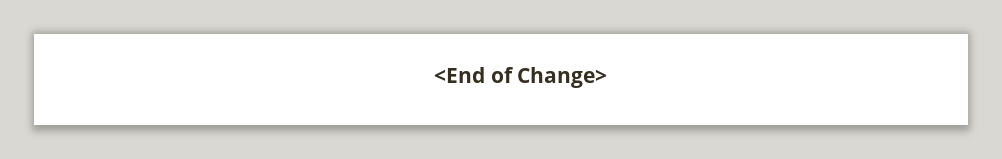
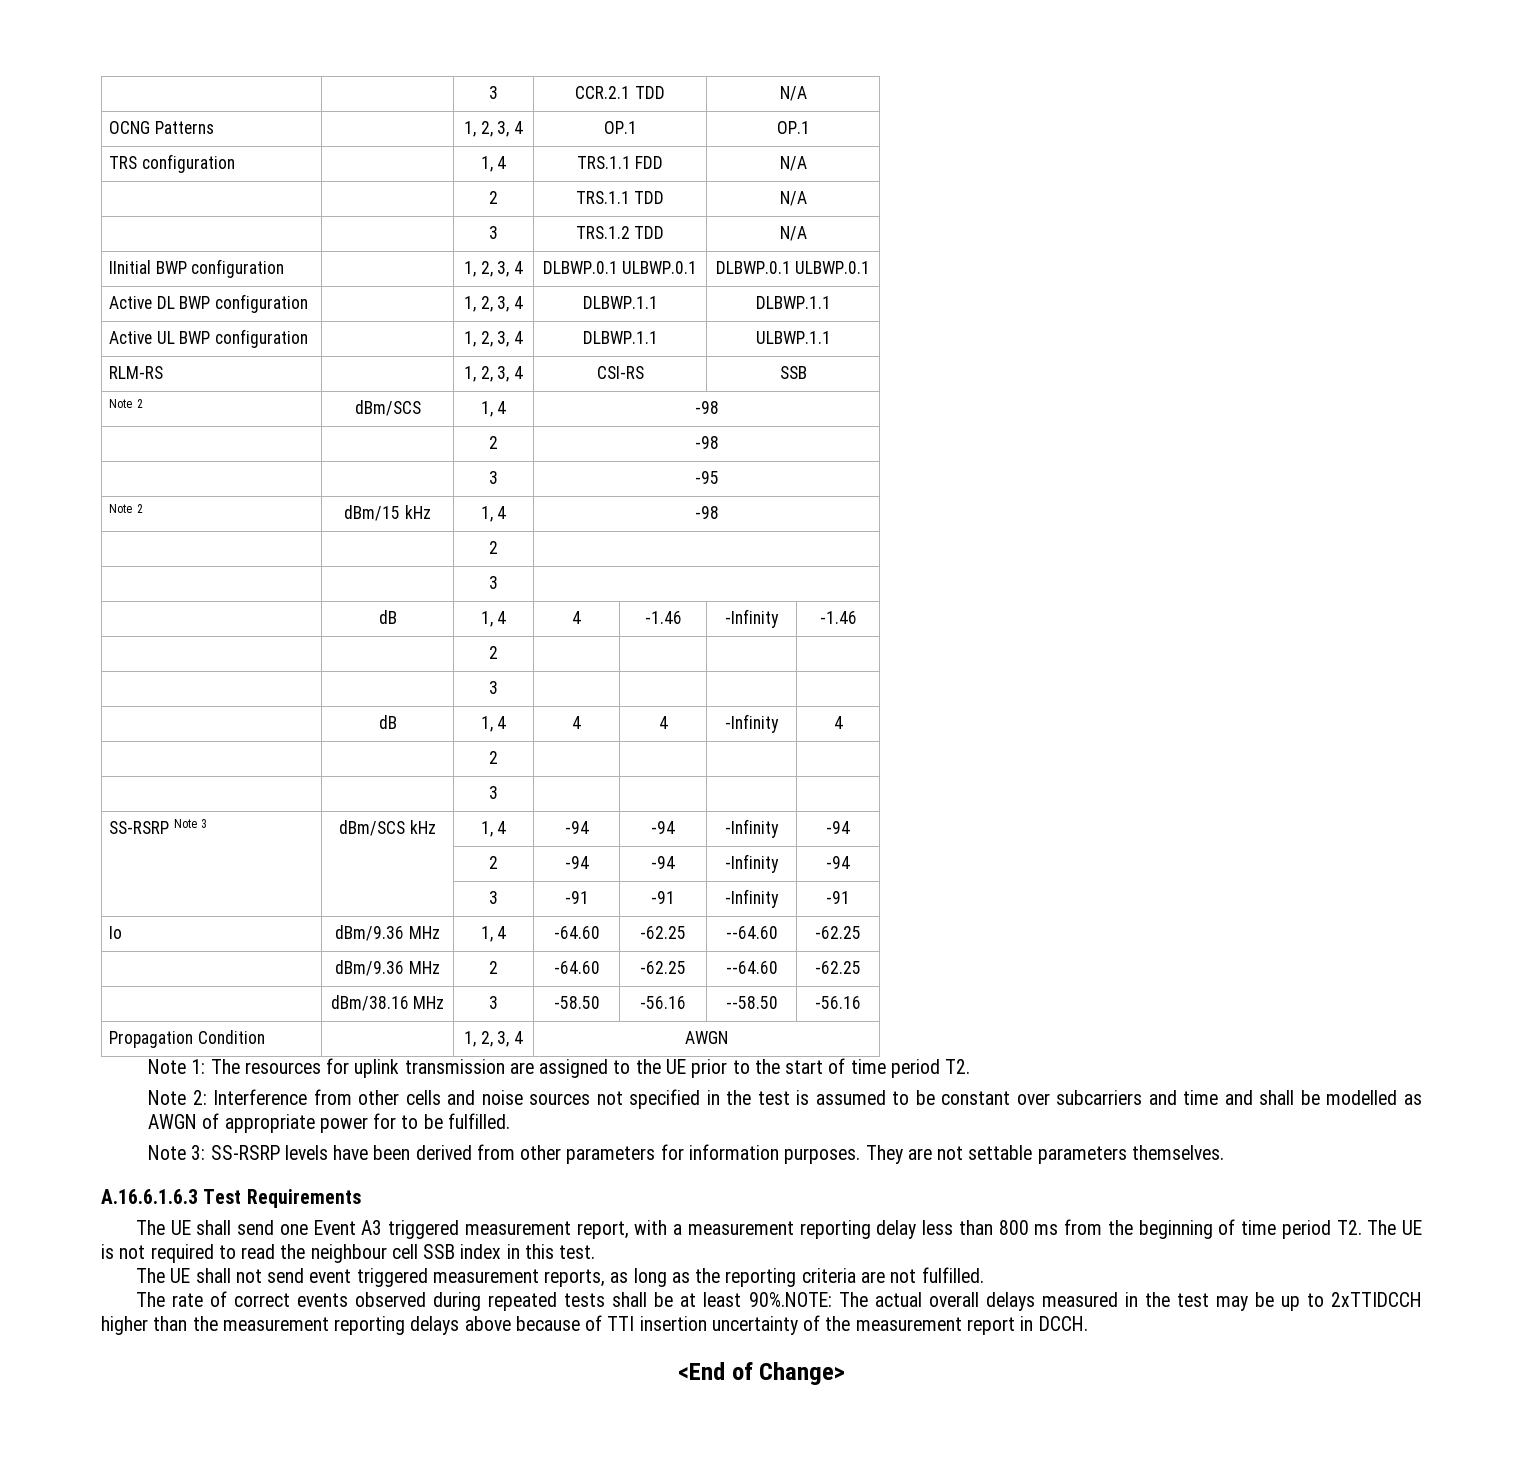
(433, 75) none -> [489,86,498,99] [575,86,665,99] [779,86,807,101] [108,121,214,134] [463,121,524,137] [603,121,637,134] [776,121,810,134] [108,154,235,173] [480,156,507,172] [576,156,664,169] [779,156,807,171] [489,191,498,204] [575,191,665,204] [779,191,807,206] [489,226,498,239] [575,226,665,239] [779,226,807,241] [108,259,285,278] [463,261,524,277] [542,261,698,274] [715,261,871,274] [108,294,309,313] [463,296,524,312] [582,296,658,309] [755,296,831,309] [108,329,309,348] [463,331,524,347] [582,331,658,344] [755,331,831,344] [108,366,163,379] [463,366,524,382] [596,366,644,379] [779,366,807,379] [108,399,143,408] [354,400,421,416] [480,401,507,417] [694,401,719,414] [489,436,498,449] [694,436,719,449] [489,471,498,484] [694,471,719,484] [108,504,143,513] [344,505,431,521] [480,506,507,522] [694,506,719,519] [489,541,498,554] [489,576,498,589] [378,610,397,624] [480,611,507,627] [572,611,581,624] [644,611,682,624] [725,609,779,628] [819,611,857,624] [489,646,498,659] [489,681,498,694] [378,715,397,729] [480,716,507,732] [572,716,581,729] [658,716,668,729] [725,714,779,733] [833,716,843,729] [489,751,498,764] [489,786,498,799] [108,819,208,834] [339,820,436,836] [480,821,507,837] [564,821,589,834] [651,821,675,834] [725,819,779,838] [826,821,850,834] [489,856,498,869] [564,856,589,869] [651,856,675,869] [725,854,779,873] [826,856,850,869] [489,891,498,904] [564,891,589,904] [651,891,675,904] [725,889,779,908] [826,891,850,904] [108,926,122,939] [335,925,440,941] [480,926,507,942] [553,926,600,939] [640,926,686,939] [725,926,778,939] [815,926,861,939] [335,960,440,976] [489,961,498,974] [553,961,600,974] [640,961,686,974] [725,961,778,974] [815,961,861,974] [330,995,445,1011] [489,996,498,1009] [553,996,600,1009] [640,996,686,1009] [725,996,778,1009] [815,996,861,1009] [108,1030,265,1048] [463,1031,524,1047] [685,1031,728,1044] [148,1058,971,1078] [148,1089,1423,1109] [148,1113,510,1133] [148,1144,1224,1164] [101,1189,361,1208] [136,1219,1422,1239] [101,1244,596,1263] [136,1267,984,1287] [136,1291,1423,1311] [101,1315,1088,1335] | | 3 | CCR.2.1 TDD | N/A // OCNG Patterns | | 1, 2, 3, 4 | OP.1 | OP.1 // TRS configuration | | 1, 4 | TRS.1.1 FDD | N/A // | | 2 | TRS.1.1 TDD | N/A // | | 3 | TRS.1.2 TDD | N/A // IInitial BWP configuration | | 1, 2, 3, 4 | DLBWP.0.1 ULBWP.0.1 | DLBWP.0.1 ULBWP.0.1 // Active DL BWP configuration | | 1, 2, 3, 4 | DLBWP.1.1 | DLBWP.1.1 // Active UL BWP configuration | | 1, 2, 3, 4 | DLBWP.1.1 | ULBWP.1.1 // RLM-RS | | 1, 2, 3, 4 | CSI-RS | SSB // Note 2 | dBm/SCS | 1, 4 | -98 // | | 2 | -98 // | | 3 | -95 // Note 2 | dBm/15 kHz | 1, 4 | -98 // | | 2 | // | | 3 | // | dB | 1, 4 | 4 | -1.46 | -Infinity | -1.46 // | | 2 | | | | // | | 3 | | | | // | dB | 1, 4 | 4 | 4 | -Infinity | 4 // | | 2 | | | | // | | 3 | | | | // SS-RSRP Note 3 | dBm/SCS kHz | 1, 4 | -94 | -94 | -Infinity | -94 // | | 2 | -94 | -94 | -Infinity | -94 // | | 3 | -91 | -91 | -Infinity | -91 // Io | dBm/9.36 MHz | 1, 4 | -64.60 | -62.25 | --64.60 | -62.25 // | dBm/9.36 MHz | 2 | -64.60 | -62.25 | --64.60 | -62.25 // | dBm/38.16 MHz | 3 | -58.50 | -56.16 | --58.50 | -56.16 // Propagation Condition | | 1, 2, 3, 4 | AWGN // Note 1: The resources for uplink transmission are assigned to the UE prior to the start of time period T2. // Note 2: Interference from other cells and noise sources not specified in the test is assumed to be constant over subcarriers and time and shall be modelled as AWGN of appropriate power for to be fulfilled. // Note 3: SS-RSRP levels have been derived from other parameters for information purposes. They are not settable parameters themselves. // A.16.6.1.6.3 Test Requirements // The UE shall send one Event A3 triggered measurement report, with a measurement reporting delay less than 800 ms from the beginning of time period T2. The UE is not required to read the neighbour cell SSB index in this test. // The UE shall not send event triggered measurement reports, as long as the reporting criteria are not fulfilled. // The rate of correct events observed during repeated tests shall be at least 90%.NOTE: The actual overall delays measured in the test may be up to 2xTTIDCCH higher than the measurement reporting delays above because of TTI insertion uncertainty of the measurement report in DCCH. //

